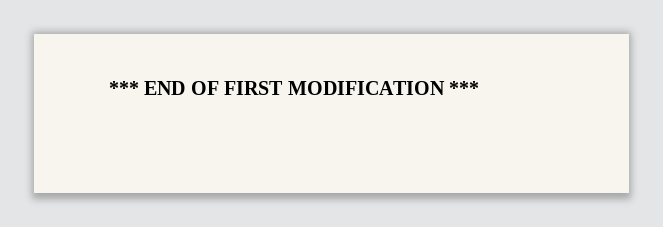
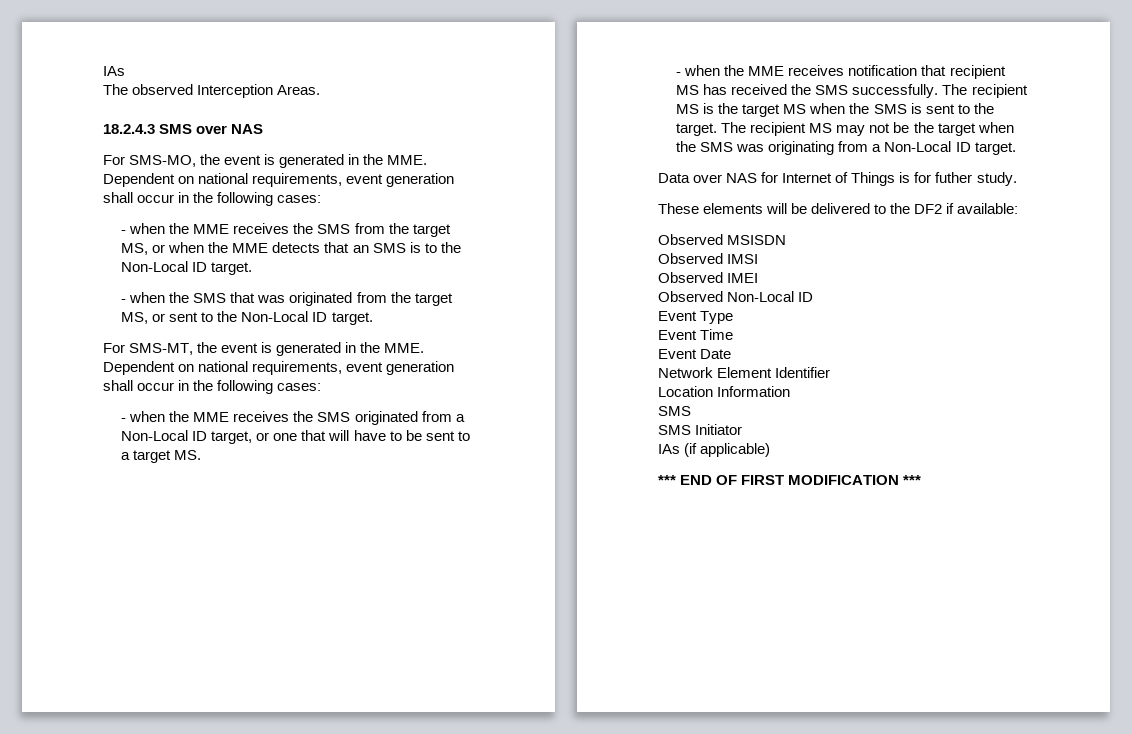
(109, 88) none -> [103,66,125,76] [103,84,321,98] [103,124,264,134] [103,154,428,168] [103,173,455,187] [103,192,322,206] [121,223,451,237] [121,242,461,255] [121,261,253,275] [121,292,453,306] [121,311,373,325] [103,342,425,356] [103,361,455,375] [103,380,322,394] [121,411,465,425] [121,430,470,444] [121,450,202,463] [676,65,1006,79] [676,84,1028,98] [676,103,994,117] [676,122,1014,136] [676,141,1016,155] [658,172,1017,186] [658,203,1019,214] [658,234,787,245] [658,253,759,264] [658,272,759,283] [658,291,814,302] [658,311,734,324] [658,329,734,340] [658,349,732,359] [658,367,831,378] [658,386,791,397] [658,406,691,416] [658,424,743,435] [658,443,771,457] IAs // The observed Interception Areas. // 18.2.4.3 SMS over NAS // For SMS-MO, the event is generated in the MME. Dependent on national requirements, event generation shall occur in the following cases: // - when the MME receives the SMS from the target MS, or when the MME detects that an SMS is to the Non-Local ID target. // - when the SMS that was originated from the target MS, or sent to the Non-Local ID target. // For SMS-MT, the event is generated in the MME. Dependent on national requirements, event generation shall occur in the following cases: // - when the MME receives the SMS originated from a Non-Local ID target, or one that will have to be sent to a target MS. // - when the MME receives notification that recipient MS has received the SMS successfully. The recipient MS is the target MS when the SMS is sent to the target. The recipient MS may not be the target when the SMS was originating from a Non-Local ID target. // Data over NAS for Internet of Things is for futher study. // These elements will be delivered to the DF2 if available: // Observed MSISDN // Observed IMSI // Observed IMEI // Observed Non-Local ID // Event Type // Event Time // Event Date // Network Element Identifier // Location Information // SMS // SMS Initiator // IAs (if applicable) //

